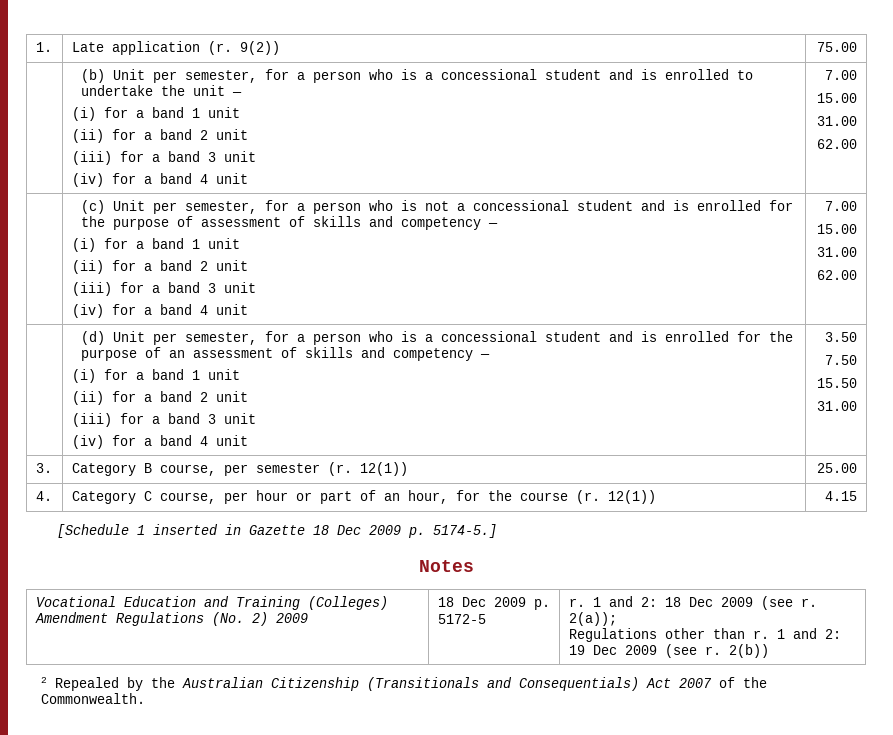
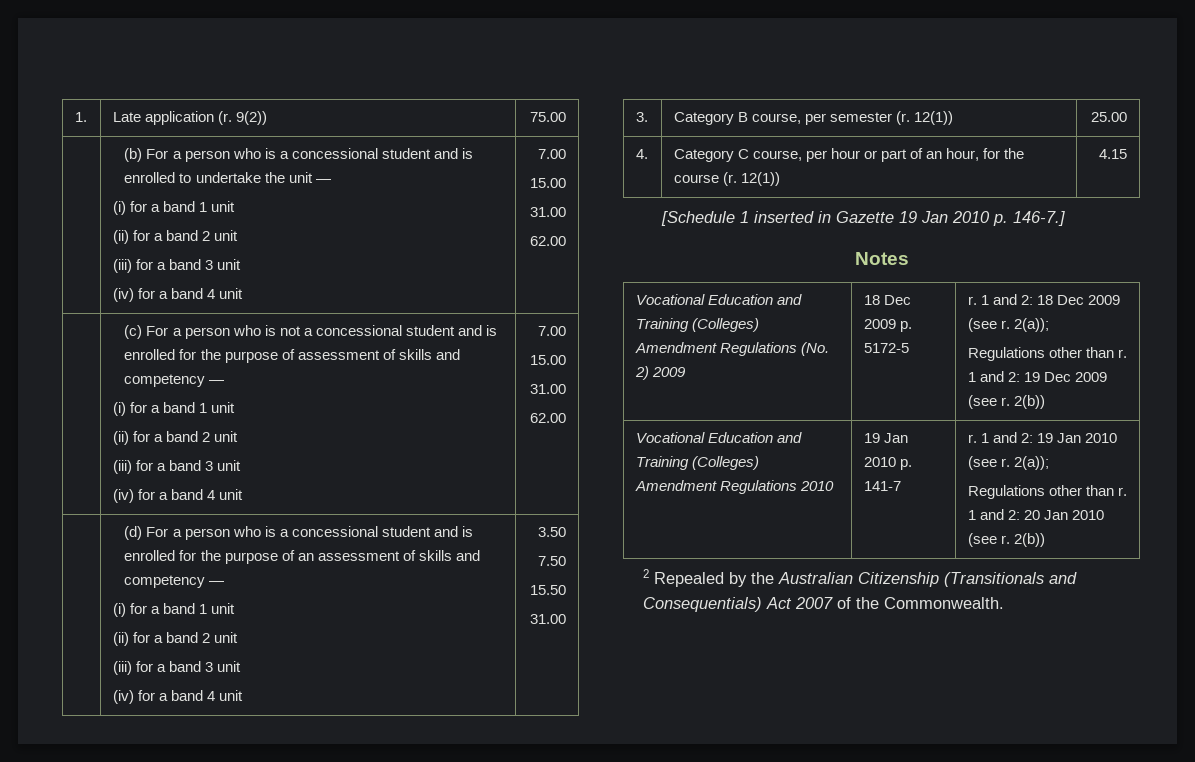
[112,69,289,83] Unit per semester, for -> [146,149,169,159] For
[112,200,289,214] Unit per semester, for -> [146,326,169,336] For
[112,331,289,345] Unit per semester, for -> [146,527,169,537] For
[312,524,497,538] 18 Dec 2009 p. 5174-5.] -> [899,211,1066,226] 19 Jan 2010 p. 146-7.]
(769, 651) none -> [635,432,802,443] [635,456,759,470] [634,480,834,494] [863,433,908,443] [863,457,912,470] [863,481,901,491] [967,432,1117,443] [967,456,1049,470] [967,485,1127,499] [967,509,1104,520] [967,533,1045,547] // Vocational Education and Training (Colleges) Amendment Regulations 2010 | 19 Jan 2010 p. 141-7 | r. 1 and 2: 19 Jan 2010 (see r. 2(a)); // Regulations other than r. 1 and 2: 20 Jan 2010 (see r. 2(b))

